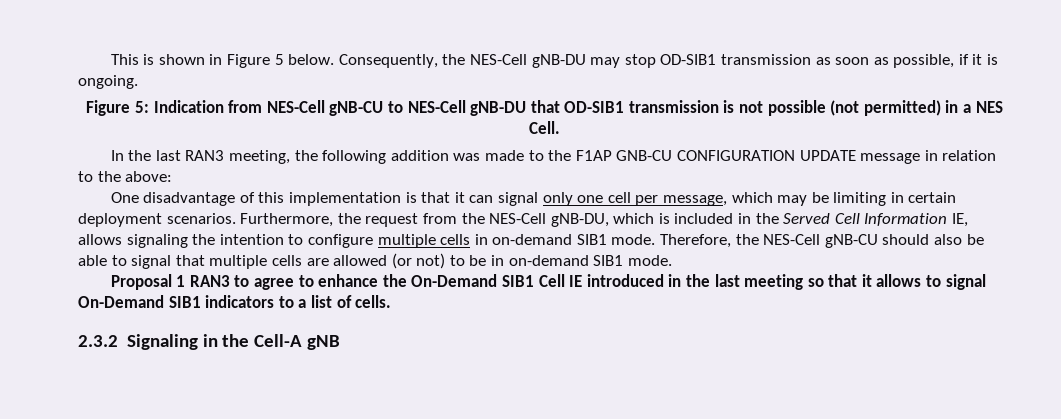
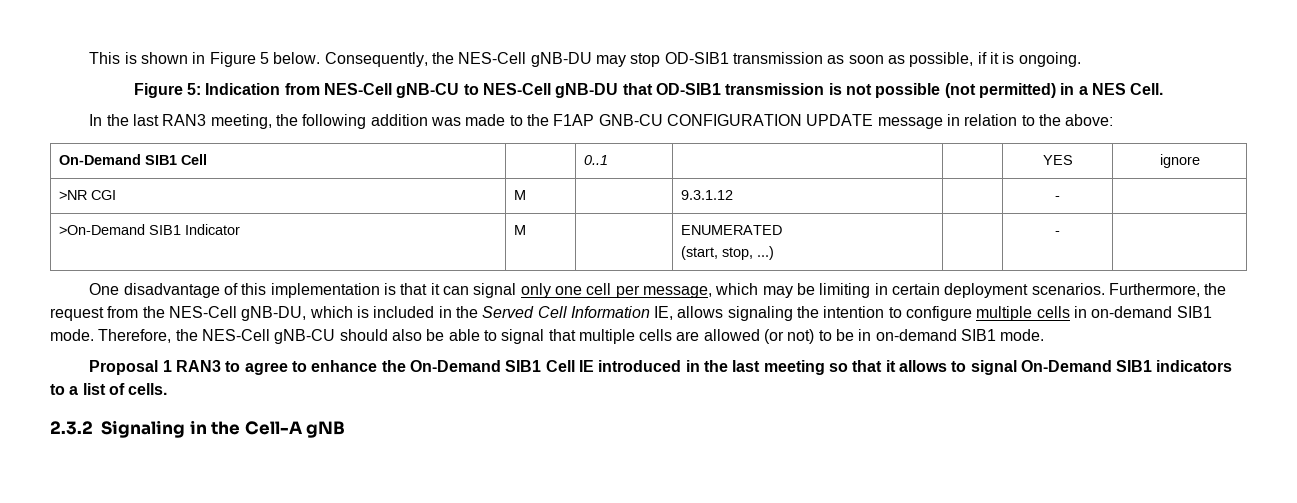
(173, 176) none -> [59,154,208,165] [584,155,609,165] [1042,155,1073,165] [1159,154,1200,168] [59,190,117,200] [514,190,527,200] [681,190,734,200] [1055,196,1060,200] [59,224,241,235] [514,225,527,235] [681,225,783,235] [681,246,775,260] [1055,231,1060,235] // On-Demand SIB1 Cell | | 0..1 | | | YES | ignore // >NR CGI | M | | 9.3.1.12 | | - | // >On-Demand SIB1 Indicator | M | | ENUMERATED // (start, stop, ...) | | - |

